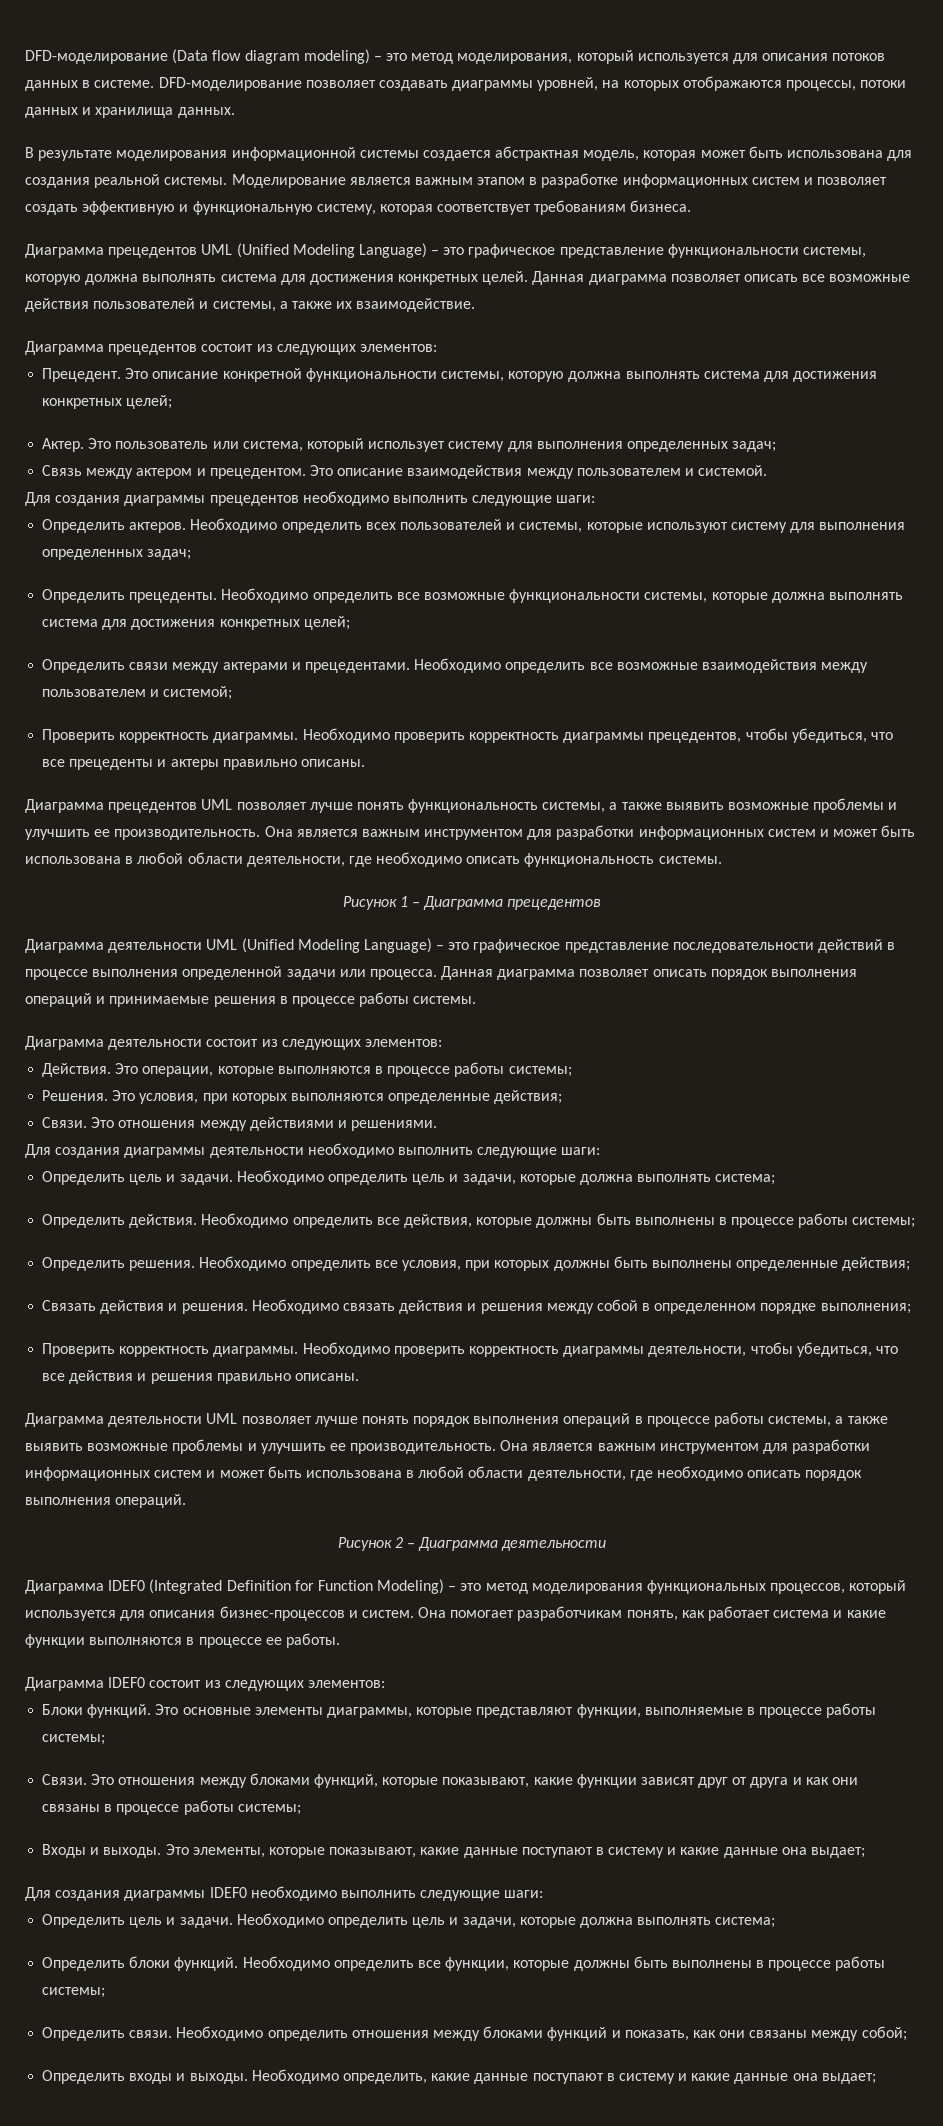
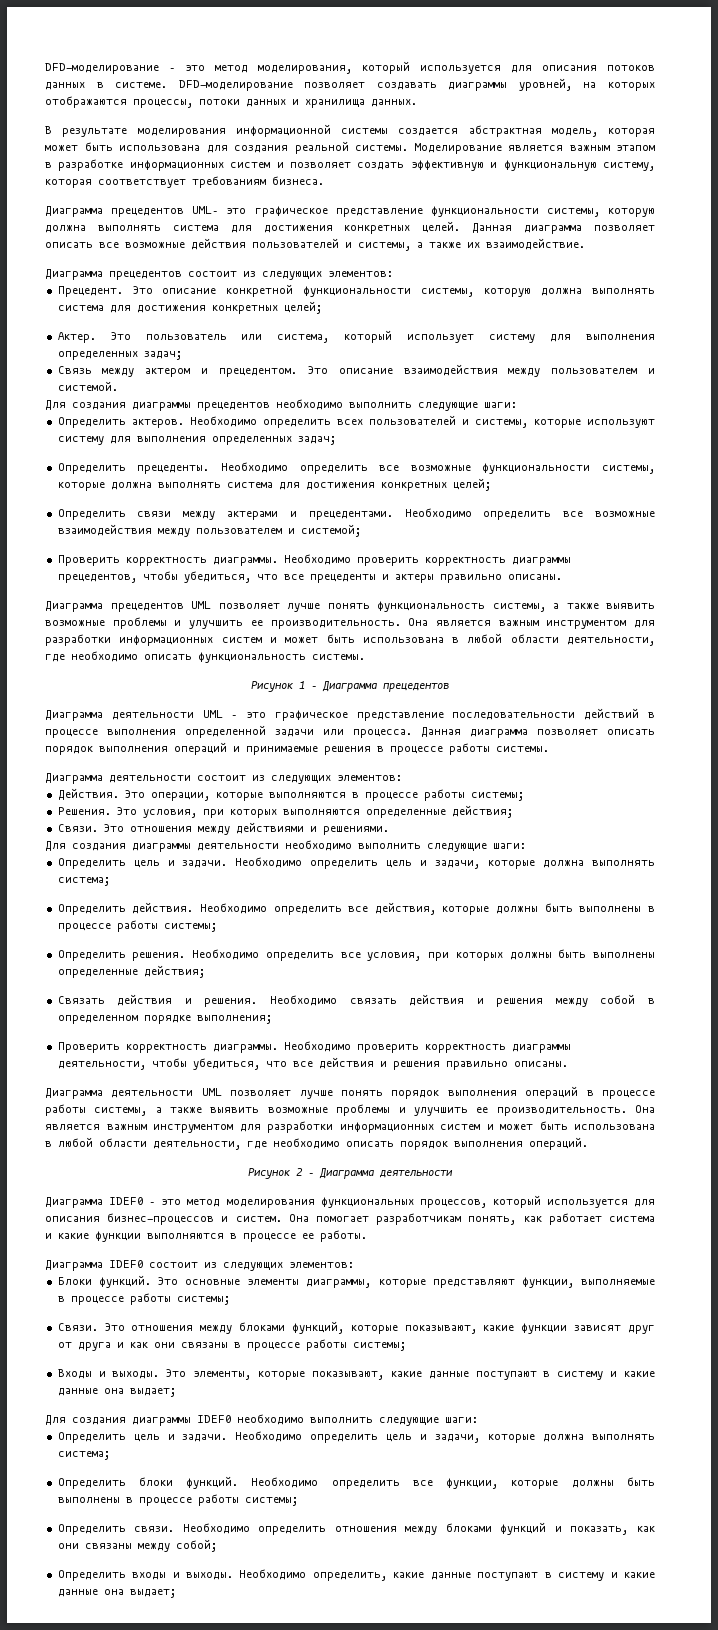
[25,49,370,64] DFD-моделирование (Data flow diagram modeling) -> [45,63,159,74] DFD-моделирование
[201,243,440,258] UML (Unified Modeling Language) – -> [192,206,219,214] UML–
[241,938,432,953] (Unified Modeling Language) -> (223, 714) none
[149,1579,445,1594] (Integrated Definition for Function Modeling) -> (144, 1201) none

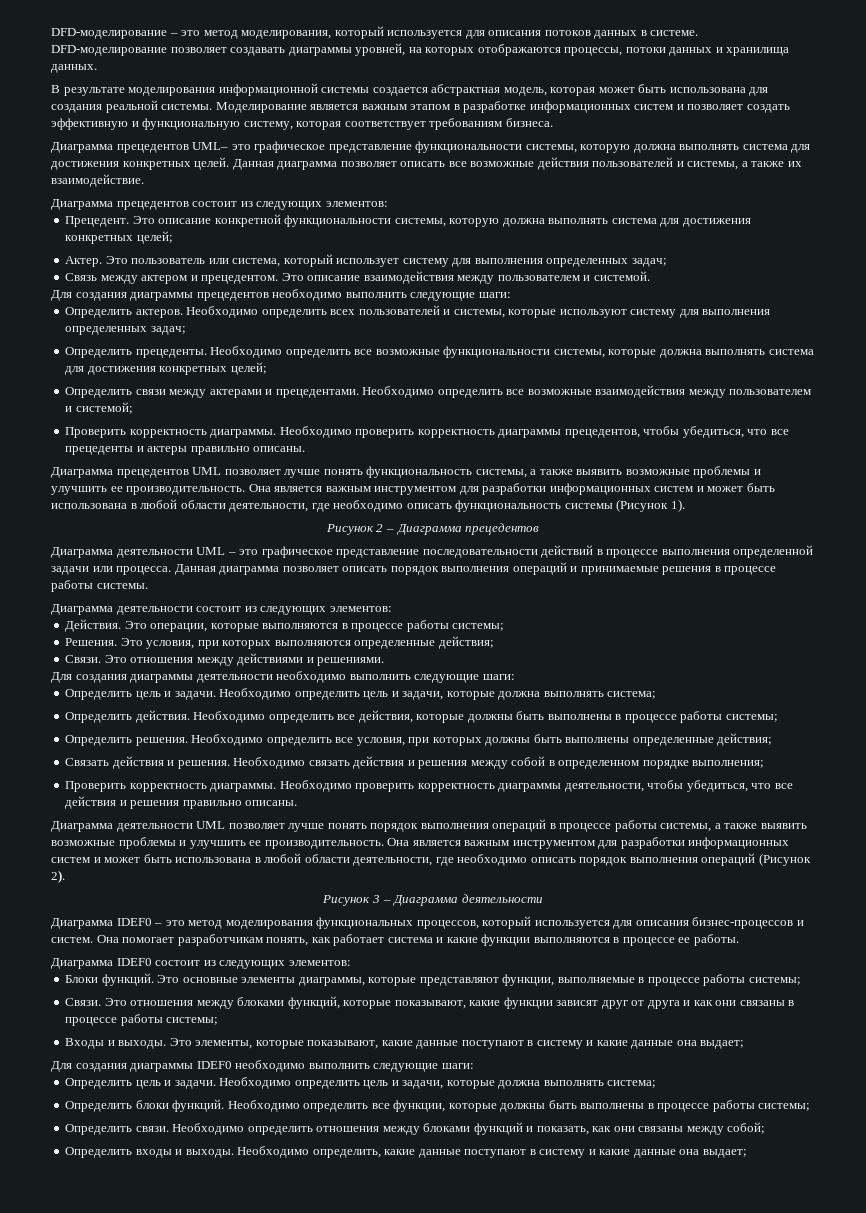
[312,654,365,660] [251,681,305,692] системы. // Рисунок 1 -> [564,499,685,512] [325,524,384,535] системы (Рисунок 1). // Рисунок 2
[529,1137,588,1150] [248,1168,303,1179] операций. // Рисунок 2 -> [701,853,811,866] [51,870,65,883] [322,895,380,906] операций (Рисунок 2). // Рисунок 3

